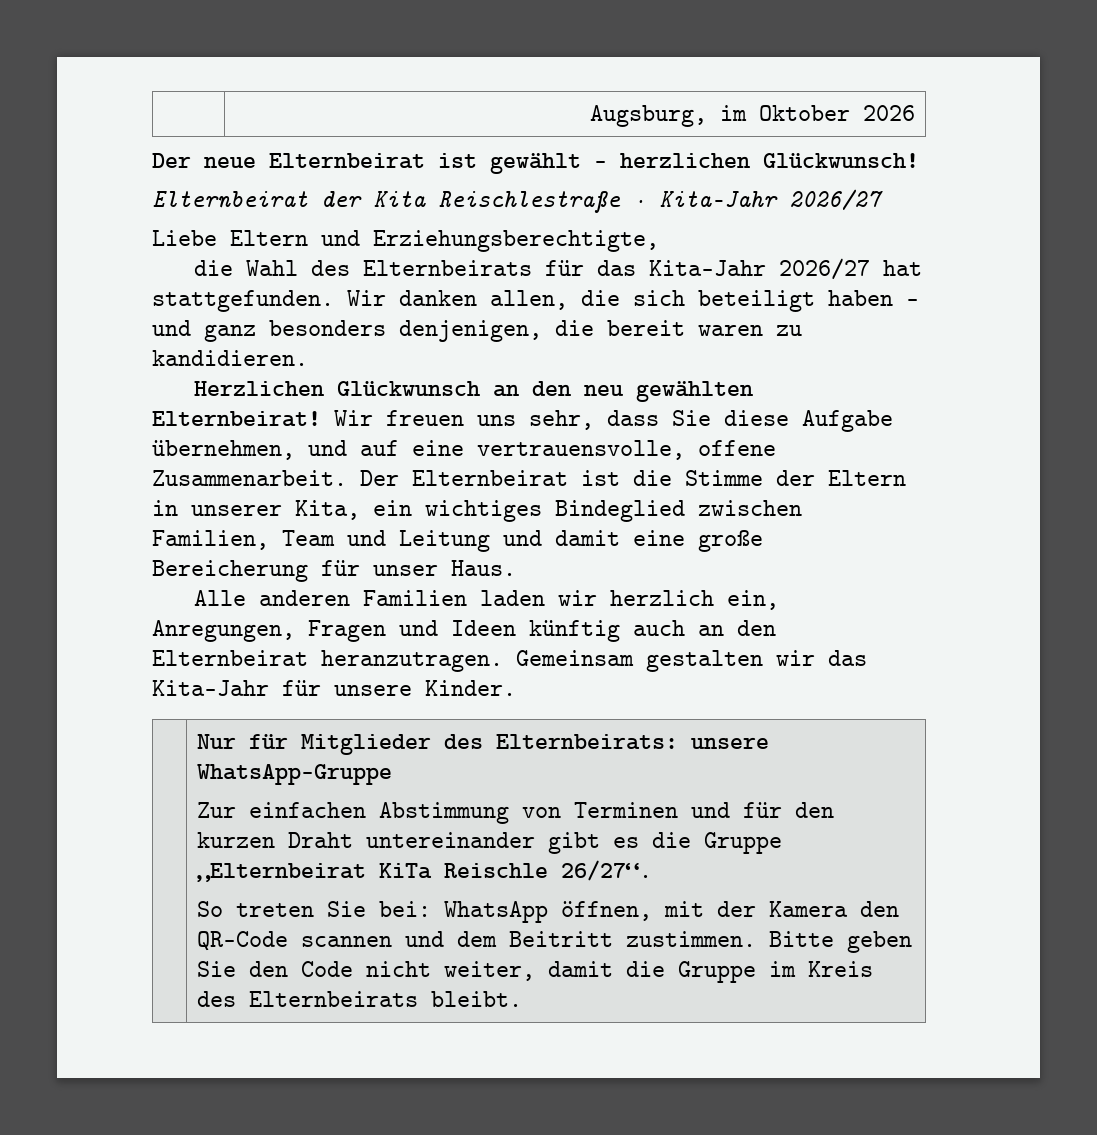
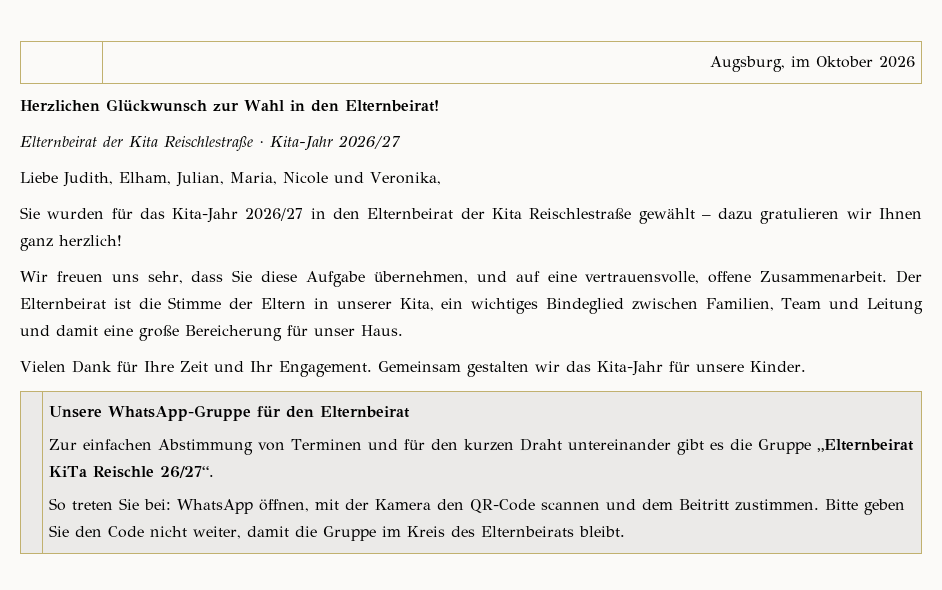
[152,153,919,174] Der neue Elternbeirat ist gewählt – herzlichen Glückwunsch! -> [20,99,439,112] Herzlichen Glückwunsch zur Wahl in den Elternbeirat!
[230,230,659,252] [194,258,923,280] [152,290,919,312] [152,320,802,342] [152,350,308,366] [194,381,754,402] [152,411,321,427] Eltern und Erziehungsberechtigte, // die Wahl des Elternbeirats für das Kita-Jahr 2026/27 hat stattgefunden. Wir danken allen, die sich beteiligt haben – und ganz besonders denjenigen, die bereit waren zu kandidieren. // Herzlichen Glückwunsch an den neu gewählten Elternbeirat! -> [63,172,441,187] [20,207,922,224] [20,235,122,251] Judith, Elham, Julian, Maria, Nicole und Veronika, // Sie wurden für das Kita-Jahr 2026/27 in den Elternbeirat der Kita Reischlestraße gewählt – dazu gratulieren wir Ihnen ganz herzlich! //
[194,590,780,610] [152,620,776,642] [152,650,503,672] Alle anderen Familien laden wir herzlich ein, Anregungen, Fragen und Ideen künftig auch an den Elternbeirat heranzutragen. -> [20,360,372,377] Vielen Dank für Ihre Zeit und Ihr Engagement.
[197,734,770,755] [197,764,393,785] Nur für Mitglieder des Elternbeirats: unsere WhatsApp-Gruppe -> [49,405,411,421] Unsere WhatsApp-Gruppe für den Elternbeirat

